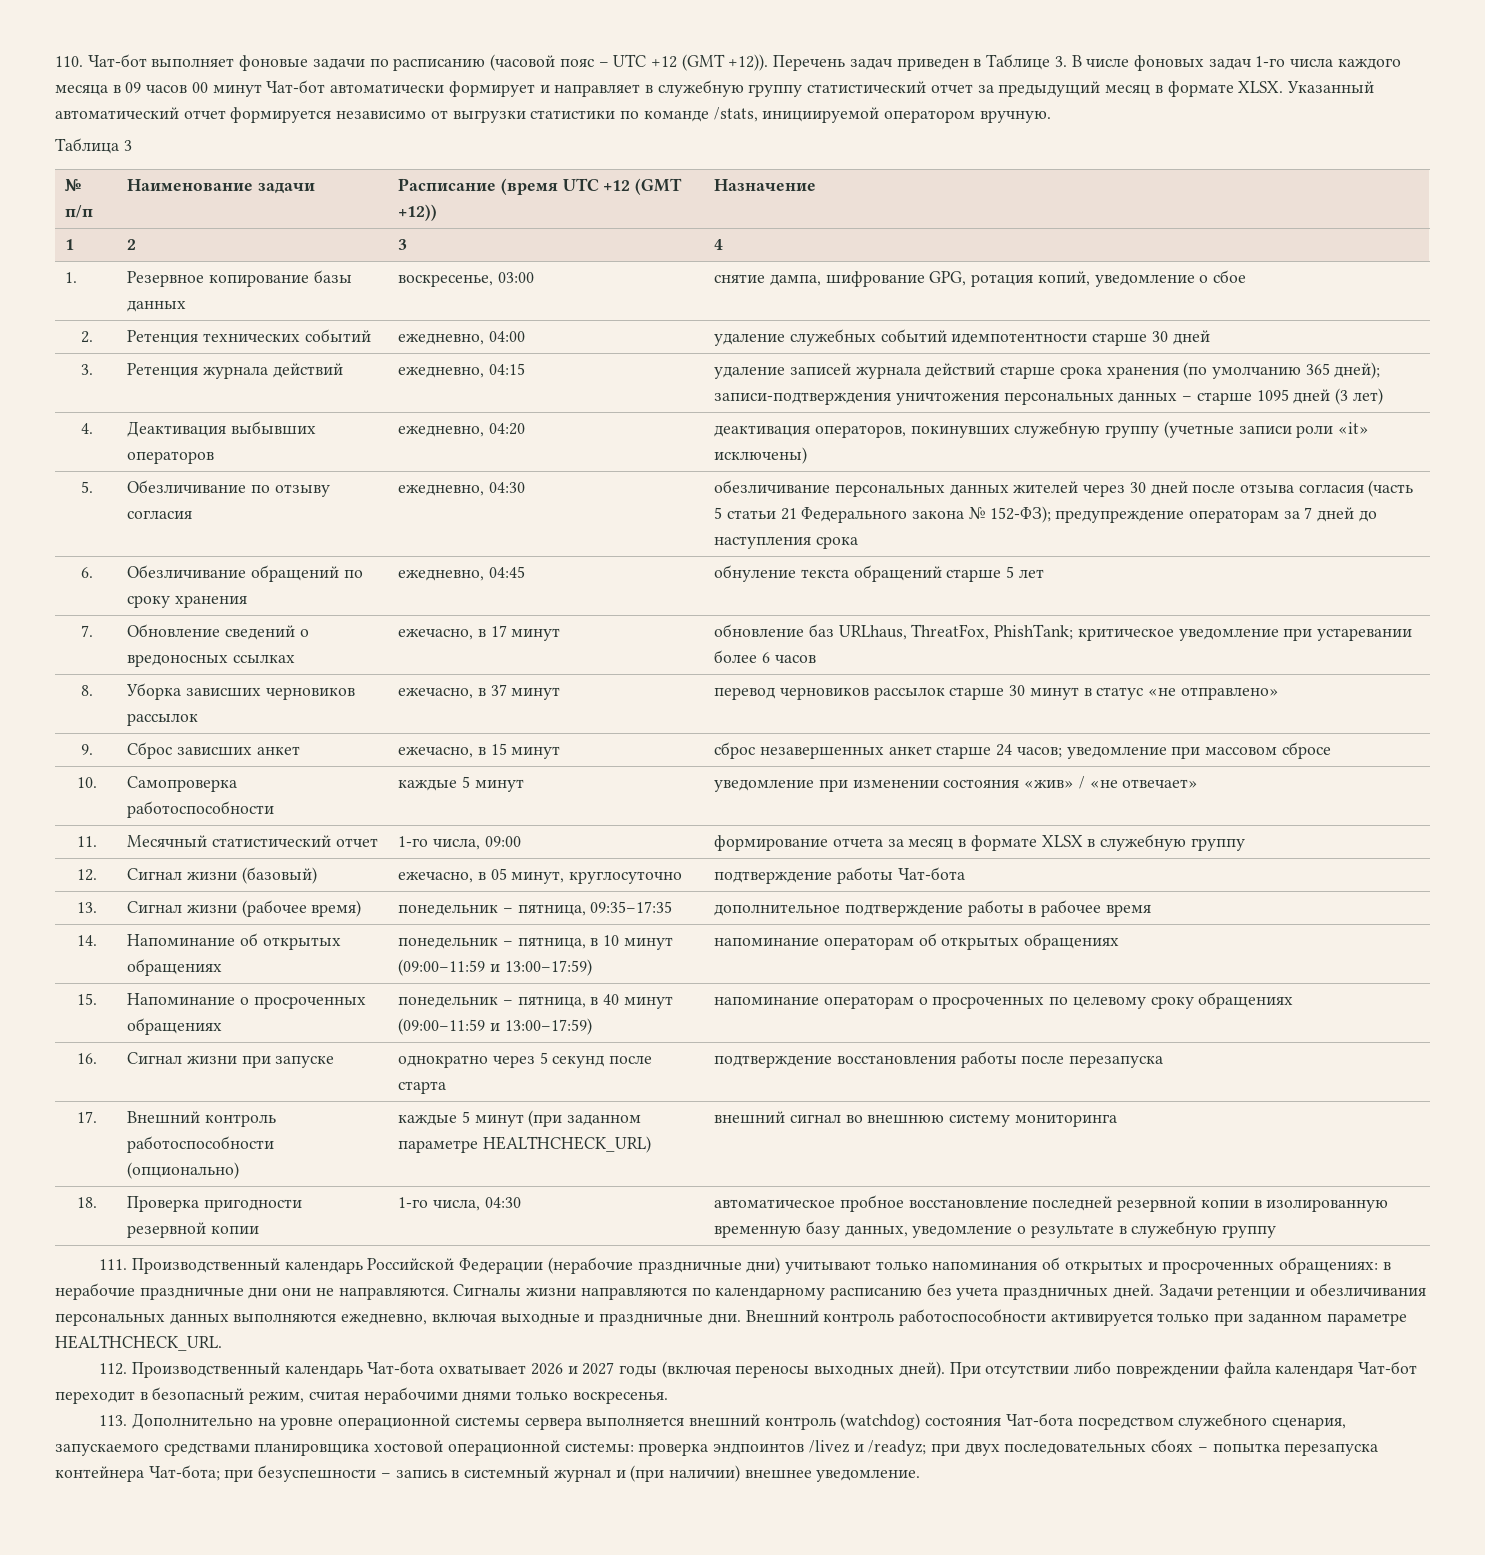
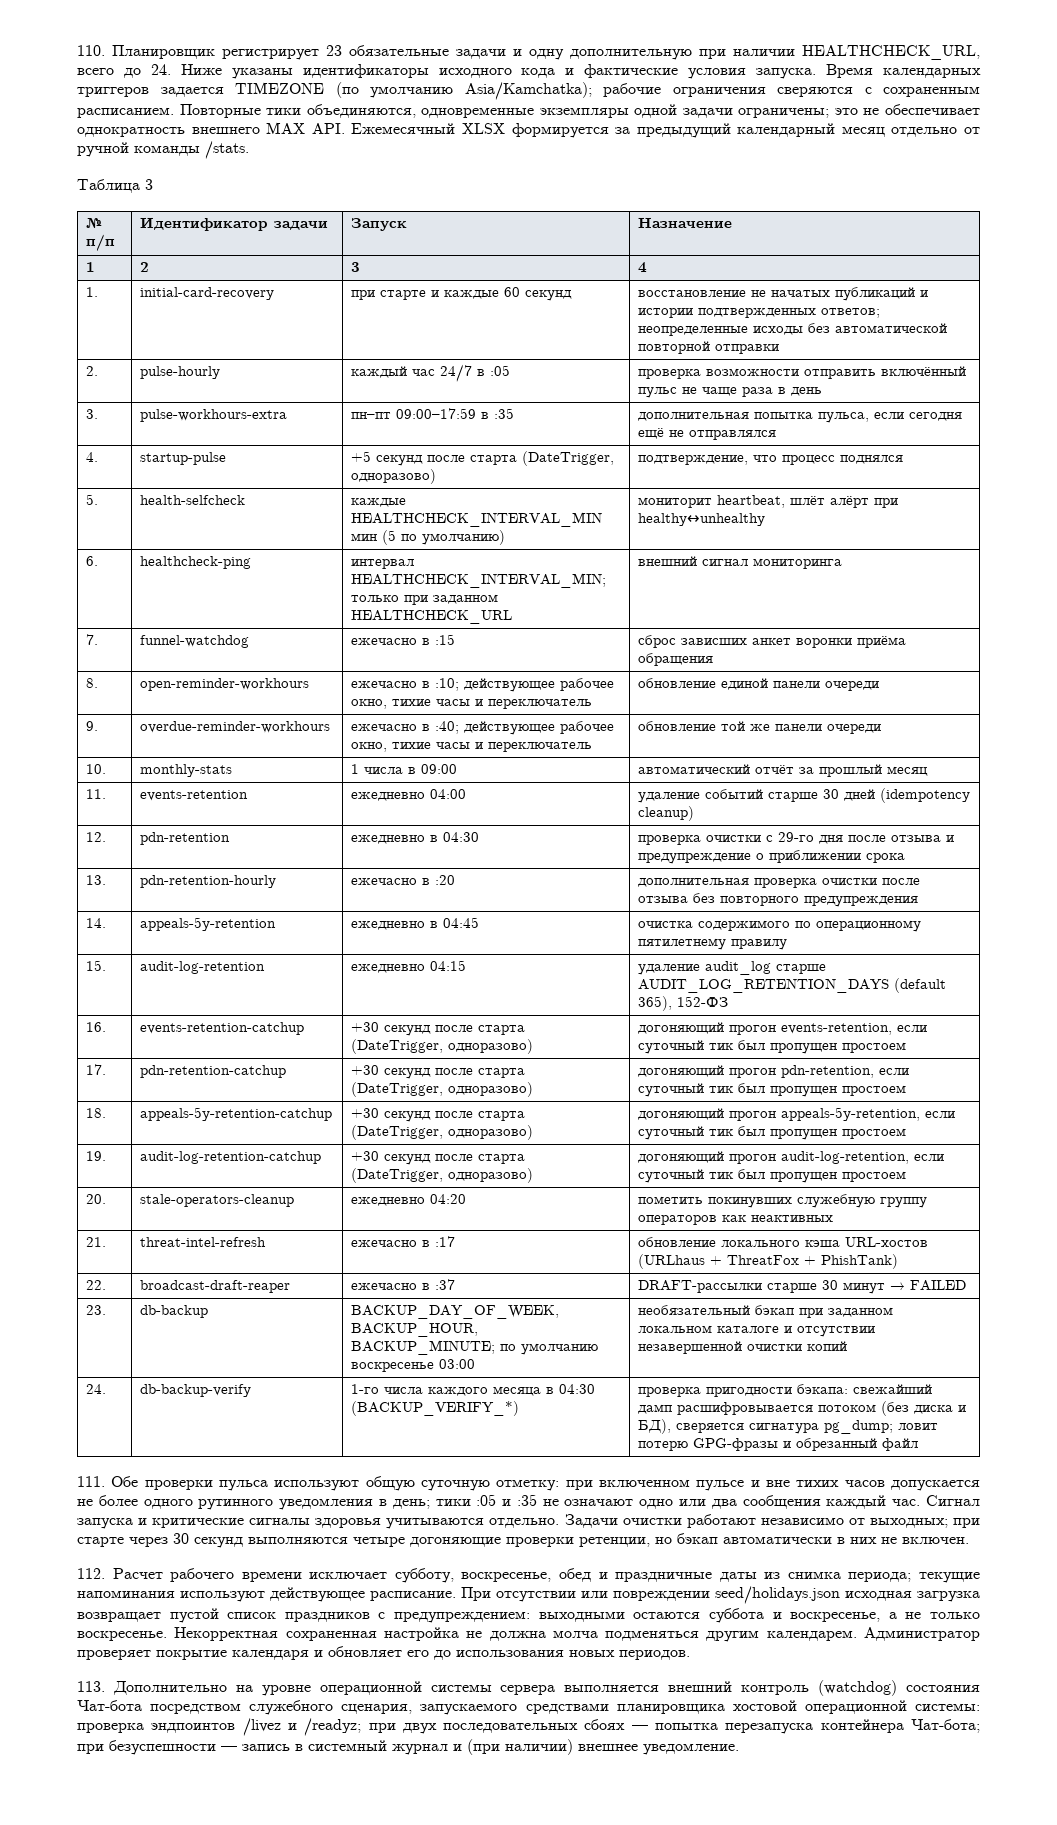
[87,54,1401,71] [55,80,1374,97] [55,107,1051,123] Чат-бот выполняет фоновые задачи по расписанию (часовой пояс – UTC +12 (GMT +12)). Перечень задач приведен в Таблице 3. В числе фоновых задач 1-го числа каждого месяца в 09 часов 00 минут Чат-бот автоматически формирует и направляет в служебную группу статистический отчет за предыдущий месяц в формате XLSX. Указанный автоматический отчет формируется независимо от выгрузки статистики по команде /stats, инициируемой оператором вручную. -> [112,45,980,60] [77,64,981,79] [77,82,980,100] [77,104,980,118] [77,122,981,138] [77,141,249,159] Планировщик регистрирует 23 обязательные задачи и одну дополнительную при наличии HEALTHCHECK_URL, всего до 24. Ниже указаны идентификаторы исходного кода и фактические условия запуска. Время календарных триггеров задается TIMEZONE (по умолчанию Asia/Kamchatka); рабочие ограничения сверяются с сохраненным расписанием. Повторные тики объединяются, одновременные экземпляры одной задачи ограничены; это не обеспечивает однократность внешнего MAX API. Ежемесячный XLSX формируется за предыдущий календарный месяц отдельно от ручной команды /stats.
[127,179,254,191] Наименование -> [140,217,269,231] Идентификатор
[398,178,683,195] [398,204,438,221] Расписание (время UTC +12 (GMT +12)) -> [351,218,408,231] Запуск
[127,270,352,287] [127,300,187,312] [398,272,534,287] [714,270,1246,287] [80,331,93,343] [127,329,371,345] [398,333,485,345] Резервное копирование базы данных | воскресенье, 03:00 | снятие дампа, шифрование GPG, ротация копий, уведомление о сбое // 2. | Ретенция технических событий | ежедневно, -> [140,287,275,300] [351,287,573,301] [638,287,929,301] [638,308,881,318] [638,323,948,336] [638,341,780,354] [86,366,99,376] [140,366,221,379] [351,364,511,382] [638,366,967,379] [638,387,823,398] [86,409,99,419] [140,409,288,422] [351,408,515,419] [638,412,963,423] [638,428,777,440] [86,452,99,462] [140,452,227,465] [351,451,615,466] [351,469,437,484] [638,455,904,465] [86,494,99,505] [140,495,246,505] [351,498,407,507] [351,512,603,527] [351,530,506,545] [638,495,899,508] [638,513,766,526] [86,556,99,566] [140,556,252,569] [351,559,415,569] [351,573,607,588] [351,594,499,605] [351,610,513,624] [638,556,843,569] [86,634,99,645] [140,635,250,648] [351,634,456,645] [638,635,907,648] [638,653,714,666] [86,678,99,688] [140,678,310,691] [351,678,615,692] [351,699,593,709] [638,678,880,691] [86,721,99,731] [140,721,331,733] [351,721,615,735] [351,742,593,752] [638,721,882,734] [86,764,107,774] [140,764,233,777] [351,764,458,774] [638,764,929,777] [86,789,107,799] [140,790,249,801] [351,792,426,801] initial-card-recovery | при старте и каждые 60 секунд | восстановление не начатых публикаций и истории подтвержденных ответов; неопределенные исходы без автоматической повторной отправки // 2. | pulse-hourly | каждый час 24/7 в :05 | проверка возможности отправить включённый пульс не чаще раза в день // 3. | pulse-workhours-extra | пн–пт 09:00–17:59 в :35 | дополнительная попытка пульса, если сегодня ещё не отправлялся // 4. | startup-pulse | +5 секунд после старта (DateTrigger, одноразово) | подтверждение, что процесс поднялся // 5. | health-selfcheck | каждые HEALTHCHECK_INTERVAL_MIN мин (5 по умолчанию) | мониторит heartbeat, шлёт алёрт при healthy↔unhealthy // 6. | healthcheck-ping | интервал HEALTHCHECK_INTERVAL_MIN; только при заданном HEALTHCHECK_URL | внешний сигнал мониторинга // 7. | funnel-watchdog | ежечасно в :15 | сброс зависших анкет воронки приёма обращения // 8. | open-reminder-workhours | ежечасно в :10; действующее рабочее окно, тихие часы и переключатель | обновление единой панели очереди // 9. | overdue-reminder-workhours | ежечасно в :40; действующее рабочее окно, тихие часы и переключатель | обновление той же панели очереди // 10. | monthly-stats | 1 числа в 09:00 | автоматический отчёт за прошлый месяц // 11. | events-retention | ежедневно
[789,329,1088,346] служебных событий идемпотентности -> [705,789,764,799] событий
[80,364,93,375] [127,363,343,379] [398,363,525,378] [714,362,1381,379] [714,388,1383,405] [80,423,93,434] [127,421,316,437] [127,451,215,464] [398,425,485,437] // 3. | Ретенция журнала действий | ежедневно, 04:15 | удаление записей журнала действий старше срока хранения (по умолчанию 365 дней); записи-подтверждения уничтожения персональных данных – старше 1095 дней (3 лет) // 4. | Деактивация выбывших операторов | ежедневно, -> [880,788,971,803] [638,806,695,821] [86,832,107,842] [140,832,231,845] [351,832,480,844] [638,832,955,845] [638,850,906,864] [86,875,107,885] [140,875,277,888] [351,875,456,885] [638,878,921,888] [638,893,919,907] [86,918,107,928] [140,917,277,931] [351,917,480,930] [638,920,922,932] [638,938,788,950] [86,960,107,971] [140,961,266,974] [351,960,467,973] [638,961,827,975] [638,978,947,993] [638,996,729,1011] [86,1022,107,1032] [140,1022,305,1035] [351,1022,526,1036] [351,1039,534,1054] [638,1022,928,1035] [638,1040,907,1054] [86,1064,107,1075] [140,1065,287,1078] [351,1065,526,1079] [351,1082,534,1097] [638,1065,910,1078] [638,1083,907,1097] [86,1108,107,1118] [140,1107,333,1121] [351,1108,526,1122] [351,1125,534,1140] [638,1107,956,1121] [638,1126,907,1140] [86,1151,107,1161] [140,1151,322,1164] [351,1151,526,1165] [351,1168,534,1183] [638,1151,945,1164] [638,1169,907,1183] [86,1194,107,1204] [140,1194,295,1207] [351,1197,426,1206] (idempotency cleanup) // 12. | pdn-retention | ежедневно в 04:30 | проверка очистки с 29-го дня после отзыва и предупреждение о приближении срока // 13. | pdn-retention-hourly | ежечасно в :20 | дополнительная проверка очистки после отзыва без повторного предупреждения // 14. | appeals-5y-retention | ежедневно в 04:45 | очистка содержимого по операционному пятилетнему правилу // 15. | audit-log-retention | ежедневно 04:15 | удаление audit_log старше AUDIT_LOG_RETENTION_DAYS (default 365), 152-ФЗ // 16. | events-retention-catchup | +30 секунд после старта (DateTrigger, одноразово) | догоняющий прогон events-retention, если суточный тик был пропущен простоем // 17. | pdn-retention-catchup | +30 секунд после старта (DateTrigger, одноразово) | догоняющий прогон pdn-retention, если суточный тик был пропущен простоем // 18. | appeals-5y-retention-catchup | +30 секунд после старта (DateTrigger, одноразово) | догоняющий прогон appeals-5y-retention, если суточный тик был пропущен простоем // 19. | audit-log-retention-catchup | +30 секунд после старта (DateTrigger, одноразово) | догоняющий прогон audit-log-retention, если суточный тик был пропущен простоем // 20. | stale-operators-cleanup | ежедневно
[714,425,906,438] деактивация операторов, -> [638,1196,704,1204] пометить
[1163,421,1369,438] [714,447,808,464] [80,481,93,493] [127,480,330,497] [127,510,193,519] [398,482,525,496] [714,480,1414,497] [714,506,1377,523] [714,536,858,549] [80,567,93,578] [127,565,363,582] [127,595,247,608] [398,566,525,581] [714,565,1044,582] [80,625,93,637] [127,624,309,640] [127,654,295,667] [398,625,561,641] [714,624,1412,641] [714,650,816,663] [80,685,93,696] [126,683,355,700] [127,713,199,726] [398,684,561,700] [714,685,1279,700] [80,744,93,755] [127,742,300,759] [398,743,561,759] [714,742,1331,759] [76,777,97,788] [127,776,238,792] [127,801,275,818] [398,776,524,792] [714,776,1199,792] [76,836,97,847] [127,835,378,847] [398,836,521,850] [714,834,1245,851] [76,869,97,881] [127,867,317,884] [398,868,683,884] [714,867,965,884] [76,902,97,913] [127,900,362,917] [398,901,673,916] [714,900,1151,917] [76,935,97,946] [127,933,341,950] [127,959,223,976] [398,935,673,950] [398,959,592,976] [714,933,1120,950] [76,993,97,1005] [127,993,366,1009] [127,1018,223,1035] [398,994,673,1009] [398,1018,592,1035] [714,992,1294,1009] [76,1053,97,1064] [127,1052,335,1068] [398,1052,653,1068] [398,1081,447,1094] [714,1051,1164,1068] [76,1111,97,1123] [127,1111,276,1127] [127,1136,275,1153] [127,1162,240,1179] [398,1110,642,1127] [398,1136,651,1153] [714,1111,1117,1127] [76,1197,97,1208] [127,1196,302,1212] [127,1222,259,1238] [398,1197,521,1211] [714,1195,1389,1212] [714,1221,1276,1238] [99,1257,1391,1274] [55,1283,1426,1300] [55,1309,1407,1326] [55,1335,222,1351] [99,1361,1418,1378] [55,1387,668,1404] (учетные записи роли «it» исключены) // 5. | Обезличивание по отзыву согласия | ежедневно, 04:30 | обезличивание персональных данных жителей через 30 дней после отзыва согласия (часть 5 статьи 21 Федерального закона № 152-ФЗ); предупреждение операторам за 7 дней до наступления срока // 6. | Обезличивание обращений по сроку хранения | ежедневно, 04:45 | обнуление текста обращений старше 5 лет // 7. | Обновление сведений о вредоносных ссылках | ежечасно, в 17 минут | обновление баз URLhaus, ThreatFox, PhishTank; критическое уведомление при устаревании более 6 часов // 8. | Уборка зависших черновиков рассылок | ежечасно, в 37 минут | перевод черновиков рассылок старше 30 минут в статус «не отправлено» // 9. | Сброс зависших анкет | ежечасно, в 15 минут | сброс незавершенных анкет старше 24 часов; уведомление при массовом сбросе // 10. | Самопроверка работоспособности | каждые 5 минут | уведомление при изменении состояния «жив» / «не отвечает» // 11. | Месячный статистический отчет | 1-го числа, 09:00 | формирование отчета за месяц в формате XLSX в служебную группу // 12. | Сигнал жизни (базовый) | ежечасно, в 05 минут, круглосуточно | подтверждение работы Чат-бота // 13. | Сигнал жизни (рабочее время) | понедельник – пятница, 09:35–17:35 | дополнительное подтверждение работы в рабочее время // 14. | Напоминание об открытых обращениях | понедельник – пятница, в 10 минут (09:00–11:59 и 13:00–17:59) | напоминание операторам об открытых обращениях // 15. | Напоминание о просроченных обращениях | понедельник – пятница, в 40 минут (09:00–11:59 и 13:00–17:59) | напоминание операторам о просроченных по целевому сроку обращениях // 16. | Сигнал жизни при запуске | однократно через 5 секунд после старта | подтверждение восстановления работы после перезапуска // 17. | Внешний контроль работоспособности (опционально) | каждые 5 минут (при заданном параметре HEALTHCHECK_URL) | внешний сигнал во внешнюю систему мониторинга // 18. | Проверка пригодности резервной копии | 1-го числа, 04:30 | автоматическое пробное восстановление последней резервной копии в изолированную временную базу данных, уведомление о результате в служебную группу // 111. Производственный календарь Российской Федерации (нерабочие праздничные дни) учитывают только напоминания об открытых и просроченных обращениях: в нерабочие праздничные дни они не направляются. Сигналы жизни направляются по календарному расписанию без учета праздничных дней. Задачи ретенции и обезличивания персональных данных выполняются ежедневно, включая выходные и праздничные дни. Внешний контроль работоспособности активируется только при заданном параметре HEALTHCHECK_URL. // 112. Производственный календарь Чат-бота охватывает 2026 и 2027 годы (включая переносы выходных дней). При отсутствии либо повреждении файла календаря Чат-бот переходит в безопасный режим, считая нерабочими днями только воскресенья. -> [638,1215,834,1225] [86,1237,107,1247] [140,1237,267,1247] [351,1236,456,1247] [638,1237,929,1247] [638,1254,899,1269] [86,1280,107,1290] [140,1280,291,1293] [351,1279,456,1290] [638,1280,967,1294] [86,1305,107,1315] [140,1305,209,1318] [351,1305,560,1319] [351,1323,479,1337] [351,1340,599,1355] [351,1359,476,1372] [638,1305,894,1318] [638,1325,876,1337] [638,1341,848,1354] [86,1384,107,1394] [140,1384,252,1397] [351,1384,596,1396] [351,1401,520,1416] [638,1384,933,1397] [638,1401,967,1416] [638,1419,939,1434] [638,1438,919,1451] [77,1476,981,1491] [77,1494,980,1510] [77,1514,981,1529] [77,1533,969,1548] [77,1568,980,1583] [77,1586,980,1604] [77,1608,981,1623] [77,1627,980,1642] [77,1646,690,1660] операторов как неактивных // 21. | threat-intel-refresh | ежечасно в :17 | обновление локального кэша URL-хостов (URLhaus + ThreatFox + PhishTank) // 22. | broadcast-draft-reaper | ежечасно в :37 | DRAFT-рассылки старше 30 минут → FAILED // 23. | db-backup | BACKUP_DAY_OF_WEEK, BACKUP_HOUR, BACKUP_MINUTE; по умолчанию воскресенье 03:00 | необязательный бэкап при заданном локальном каталоге и отсутствии незавершенной очистки копий // 24. | db-backup-verify | 1-го числа каждого месяца в 04:30 (BACKUP_VERIFY_*) | проверка пригодности бэкапа: свежайший дамп расшифровывается потоком (без диска и БД), сверяется сигнатура pg_dump; ловит потерю GPG-фразы и обрезанный файл // 111. Обе проверки пульса используют общую суточную отметку: при включенном пульсе и вне тихих часов допускается не более одного рутинного уведомления в день; тики :05 и :35 не означают одно или два сообщения каждый час. Сигнал запуска и критические сигналы здоровья учитываются отдельно. Задачи очистки работают независимо от выходных; при старте через 30 секунд выполняются четыре догоняющие проверки ретенции, но бэкап автоматически в них не включен. // 112. Расчет рабочего времени исключает субботу, воскресенье, обед и праздничные даты из снимка периода; текущие напоминания используют действующее расписание. При отсутствии или повреждении seed/holidays.json исходная загрузка возвращает пустой список праздников с предупреждением: выходными остаются суббота и воскресенье, а не только воскресенье. Некорректная сохраненная настройка не должна молча подменяться другим календарем. Администратор проверяет покрытие календаря и обновляет его до использования новых периодов.
[1197,1447,1208,1452] – -> [631,1725,648,1730] —
[380,1473,391,1478] – -> [221,1746,237,1751] —

